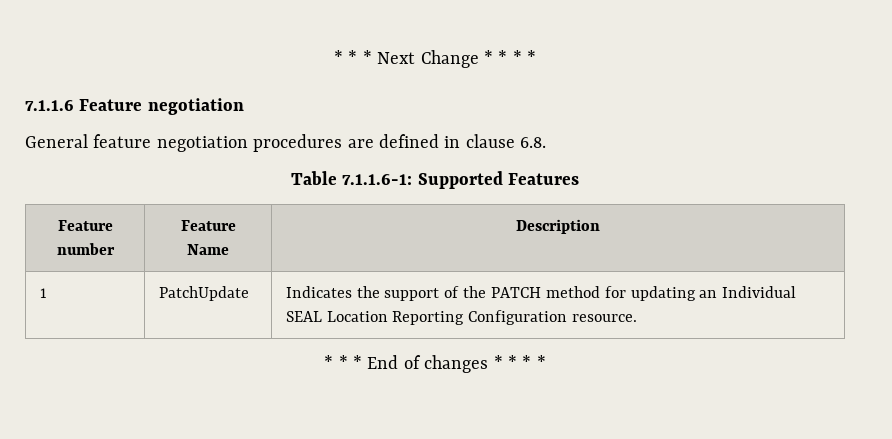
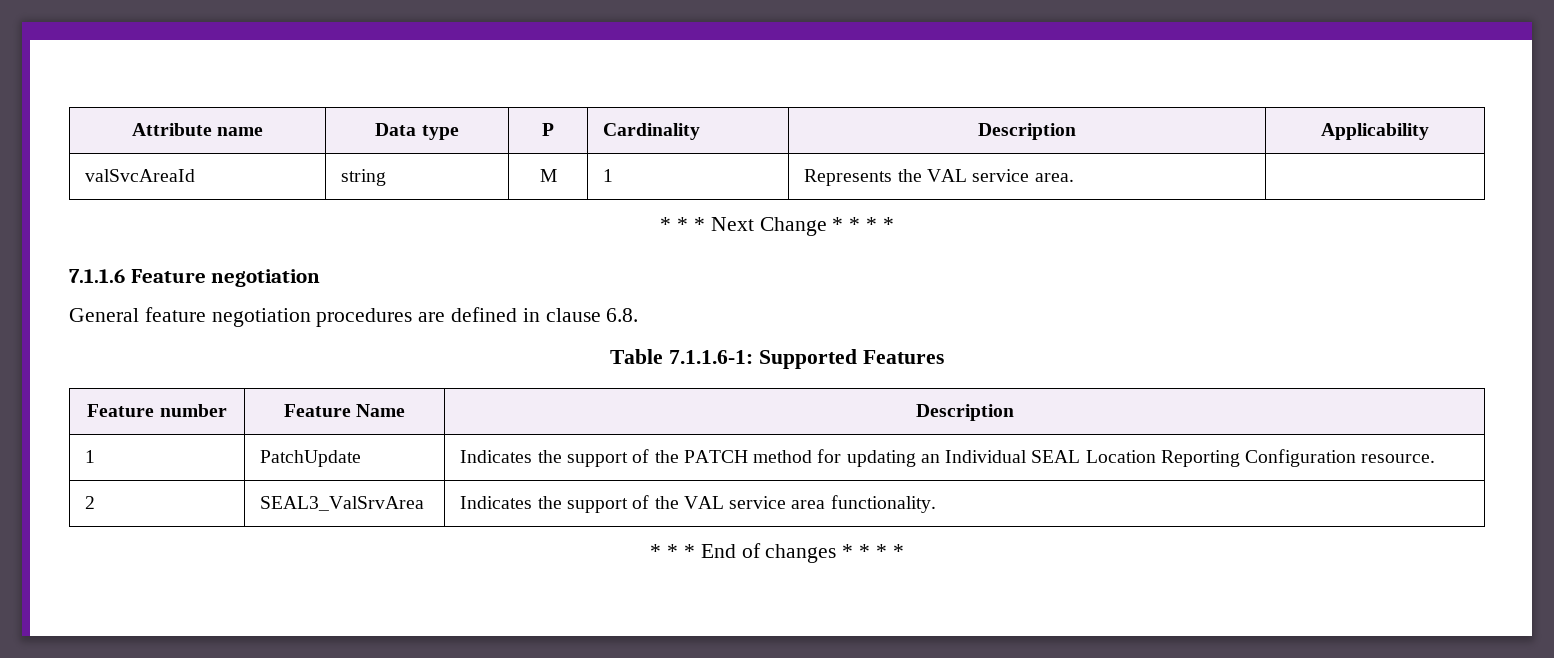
(333, 57) none -> [131,123,264,136] [375,123,459,140] [542,123,554,136] [603,123,701,140] [977,123,1076,140] [1321,123,1429,140] [85,169,196,182] [341,169,387,186] [539,169,557,182] [603,169,614,182] [804,169,1074,186] Attribute name | Data type | P | Cardinality | Description | Applicability // valSvcAreaId | string | M | 1 | Represents the VAL service area. | //
(638, 318) none -> [85,496,96,509] [260,496,425,511] [460,495,936,513] // 2 | SEAL3_ValSrvArea | Indicates the support of the VAL service area functionality.

